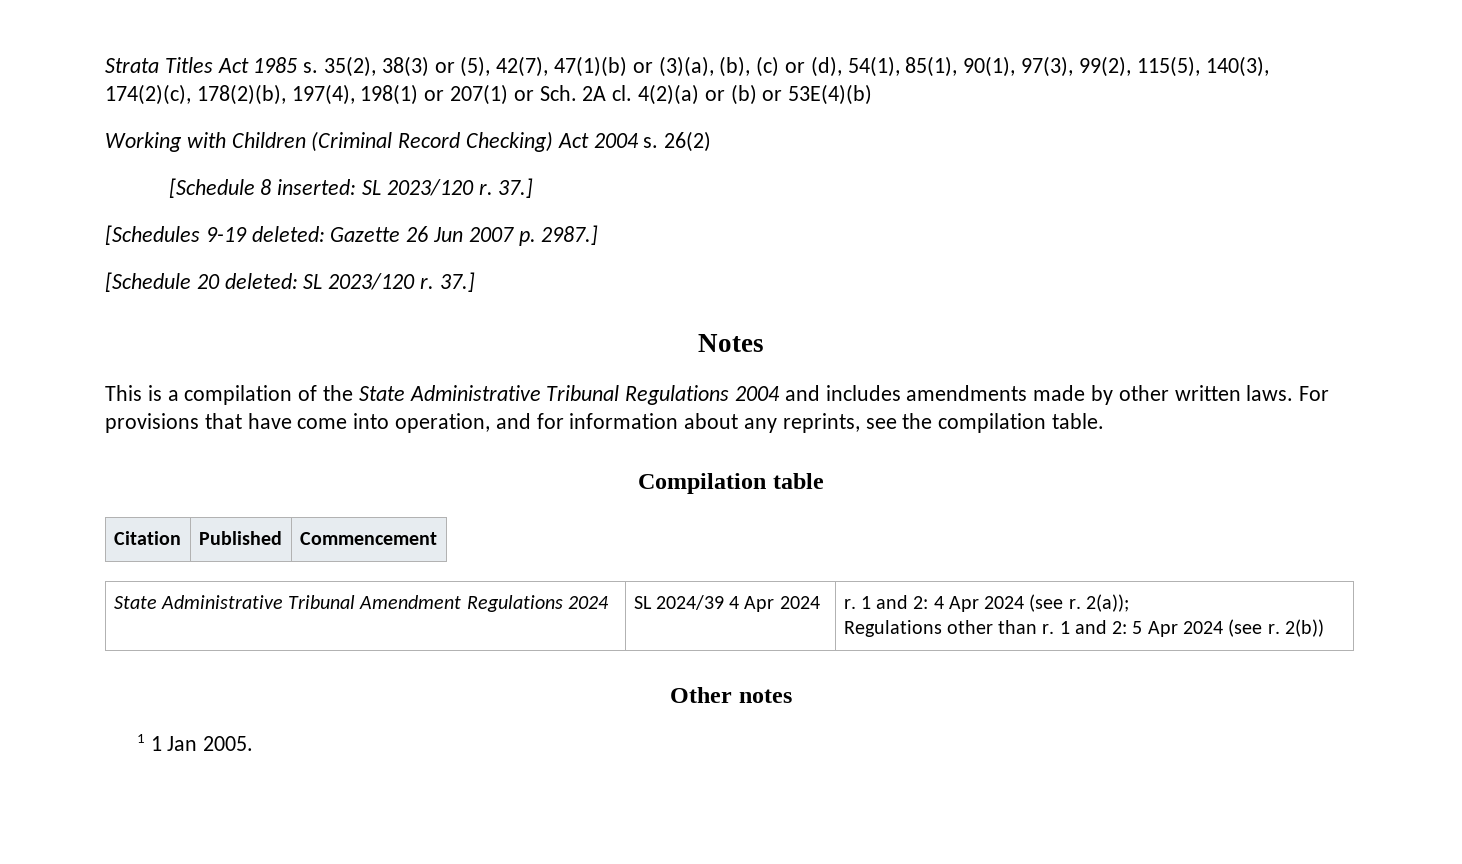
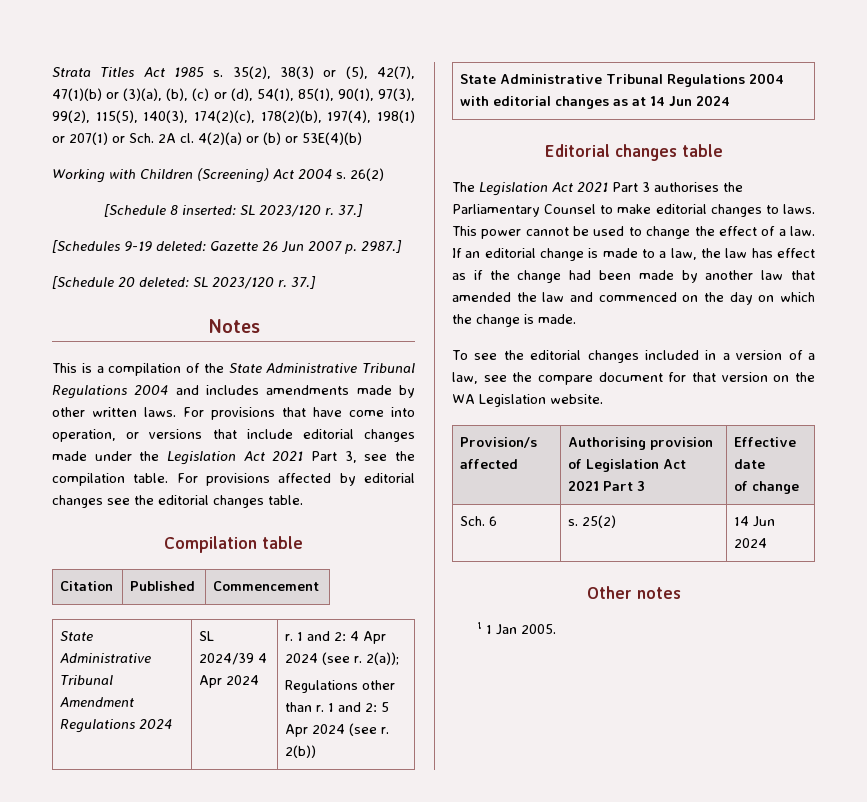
[311,131,554,152] (Criminal Record Checking) -> [197,168,269,183] (Screening)
[495,413,1047,433] and for information about any reprints, see the compilation -> [126,429,415,442] [52,451,416,465] [52,473,415,486] [52,495,264,508] or versions that include editorial changes made under the Legislation Act 2021 Part 3, see the compilation table. For provisions affected by editorial changes see the editorial changes
(1324, 628) none -> [460,73,785,87] [460,95,731,109] [544,144,723,161] [452,182,743,196] [452,204,815,217] [452,226,815,239] [452,248,815,261] [452,270,815,283] [452,292,815,305] [452,314,576,327] [452,350,815,363] [452,372,815,385] [452,394,603,407] [460,437,538,448] [460,459,519,469] [568,437,714,450] [568,459,687,472] [568,480,646,491] [734,437,797,447] [734,459,766,469] [734,481,800,494] [460,516,498,526] [568,515,617,528] [734,516,776,527] [734,538,768,548] // State Administrative Tribunal Regulations 2004 with editorial changes as at 14 Jun 2024 // Editorial changes table // The Legislation Act 2021 Part 3 authorises the Parliamentary Counsel to make editorial changes to laws. This power cannot be used to change the effect of a law. If an editorial change is made to a law, the law has effect as if the change had been made by another law that amended the law and commenced on the day on which the change is made. // To see the editorial changes included in a version of a law, see the compare document for that version on the WA Legislation website. // Provision/s affected | Authorising provision of Legislation Act 2021 Part 3 | Effective date // of change // Sch. 6 | s. 25(2) | 14 Jun 2024

